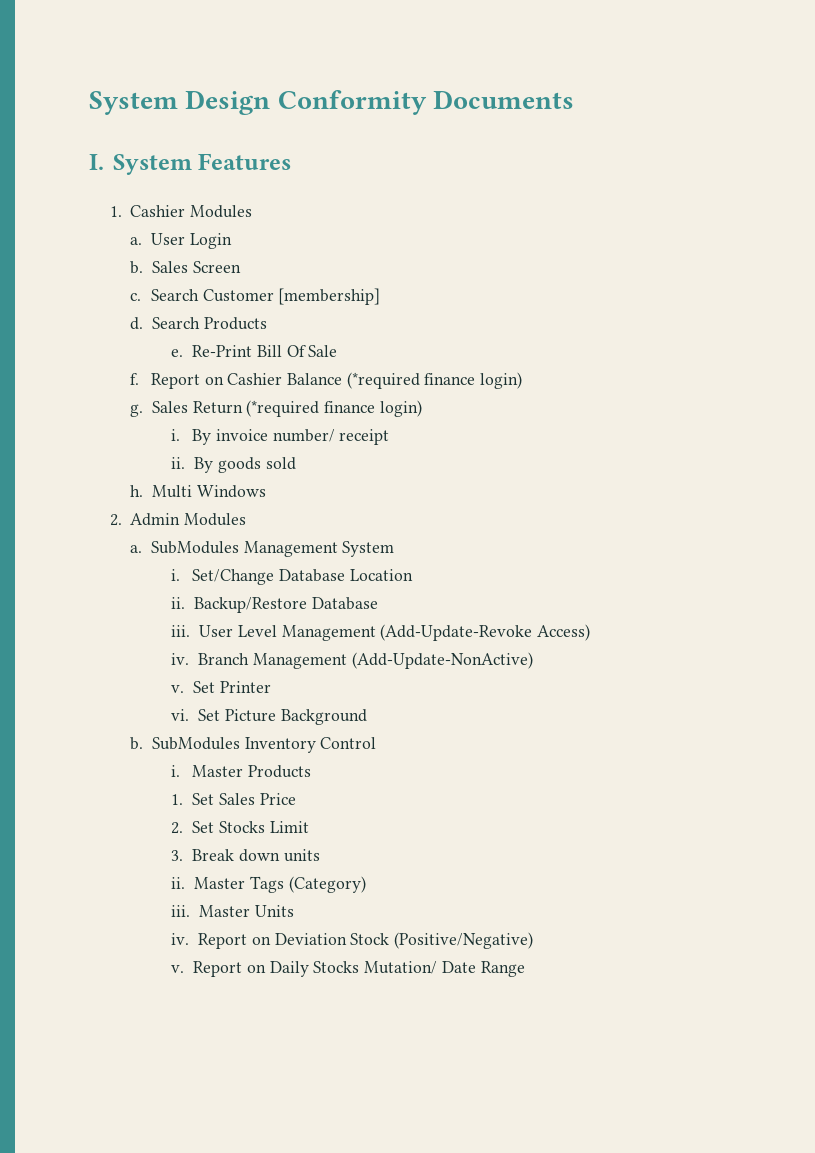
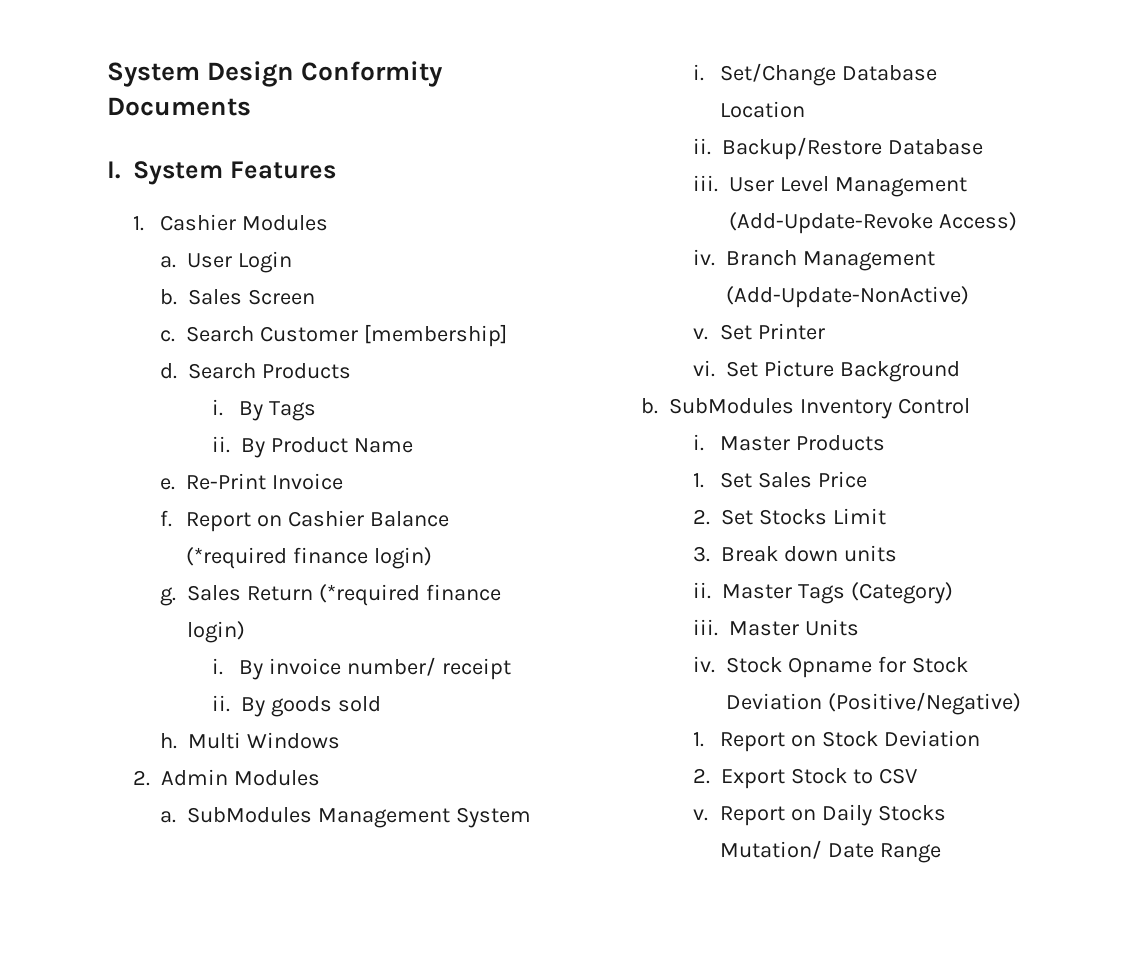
[171,345,338,357] e. Re-Print Bill Of Sale -> [212,399,316,421] [212,436,414,458] [159,473,344,490] i. By Tags // ii. By Product Name // e. Re-Print Invoice
[198,932,534,949] Report on Deviation Stock (Positive/Negative) -> [726,656,969,678] [726,692,1022,715] [693,730,980,752] [693,768,918,789] Stock Opname for Stock Deviation (Positive/Negative) // 1. Report on Stock Deviation // 2. Export Stock to CSV

